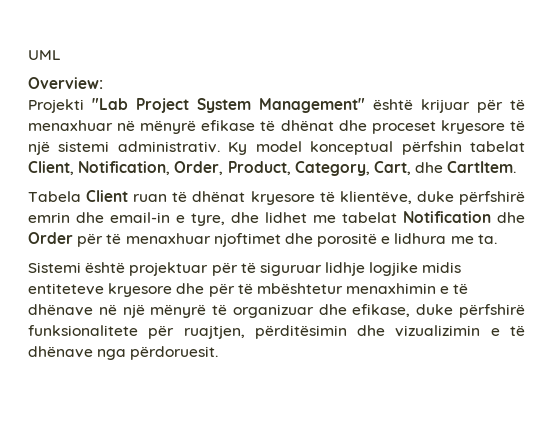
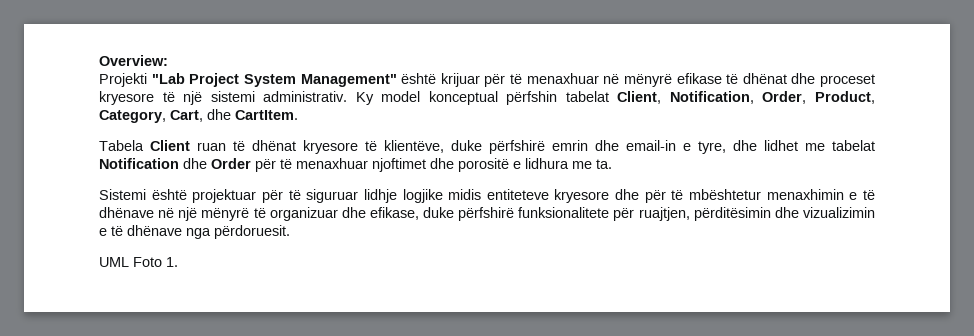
[28,50,61,60] UML // -> (99, 60) none
(219, 353) none -> [99,257,178,267] // UML Foto 1.

